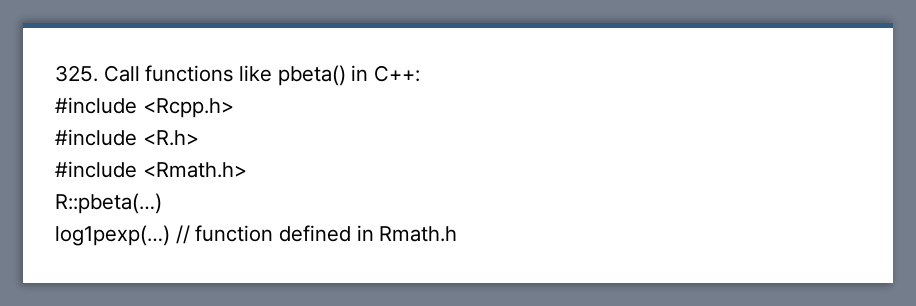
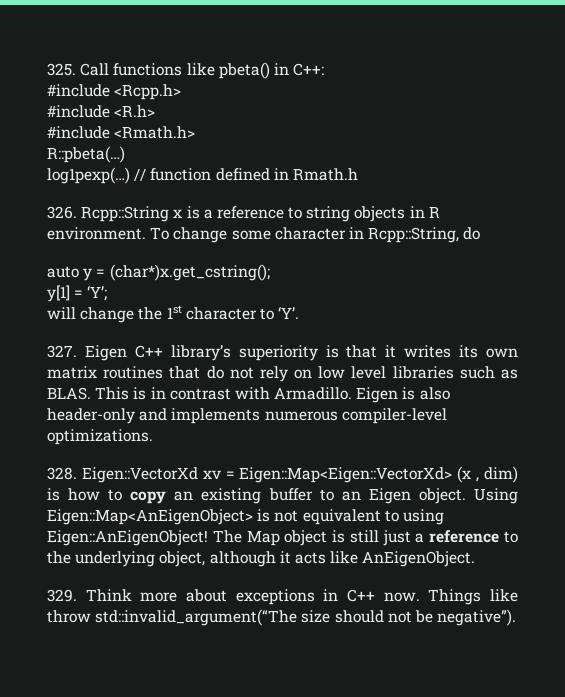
(458, 234) none -> [47,206,440,222] [47,227,481,243] [47,264,270,281] [47,285,108,302] [47,305,300,323] [47,345,518,361] [47,366,518,382] [47,387,450,403] [47,408,447,424] [47,429,153,445] [47,466,518,483] [47,488,518,504] [47,509,444,525] [47,530,518,546] [47,551,476,567] [47,589,518,605] [47,609,517,626] // 326. Rcpp::String x is a reference to string objects in R environment. To change some character in Rcpp::String, do // auto y = (char*)x.get_cstring(); // y[1] = ‘Y’; // will change the 1st character to ‘Y’. // 327. Eigen C++ library’s superiority is that it writes its own matrix routines that do not rely on low level libraries such as BLAS. This is in contrast with Armadillo. Eigen is also header-only and implements numerous compiler-level optimizations. // 328. Eigen::VectorXd xv = Eigen::Map<Eigen::VectorXd> (x , dim) is how to copy an existing buffer to an Eigen object. Using Eigen::Map<AnEigenObject> is not equivalent to using Eigen::AnEigenObject! The Map object is still just a reference to the underlying object, although it acts like AnEigenObject. // 329. Think more about exceptions in C++ now. Things like throw std::invalid_argument(“The size should not be negative”).

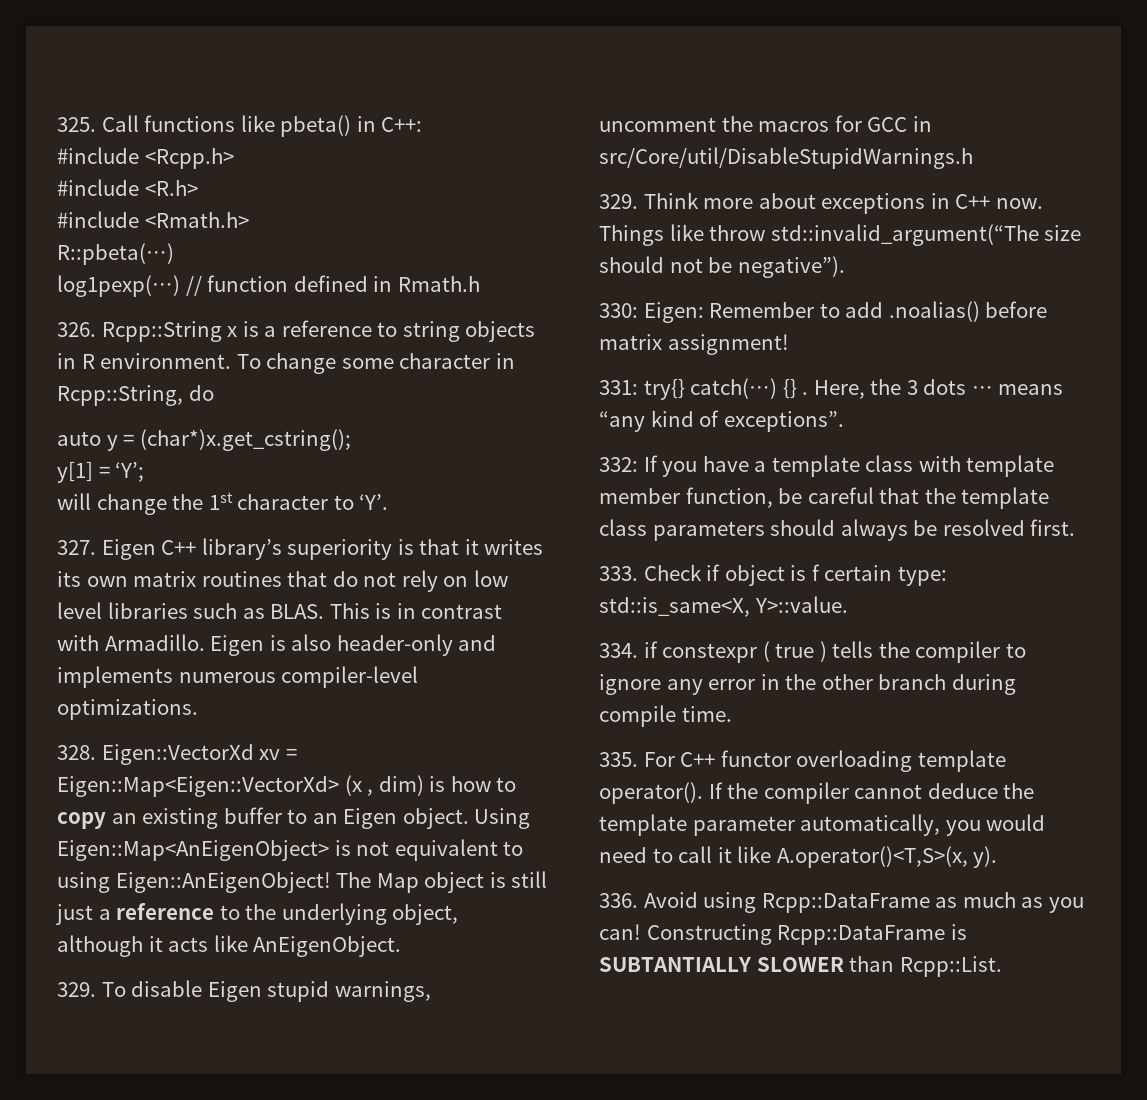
(476, 559) none -> [57,980,431,1002] [599,115,932,132] [599,147,973,169] // 329. To disable Eigen stupid warnings, uncomment the macros for GCC in src/Core/util/DisableStupidWarnings.h
(517, 617) none -> [599,301,1048,323] [599,334,789,355] [599,378,1064,400] [599,410,844,432] [599,455,1055,477] [599,487,1050,509] [599,519,1076,541] [599,564,947,586] [599,596,848,617] [599,641,1026,663] [599,674,1016,695] [599,705,732,727] [599,750,1006,772] [599,782,1035,804] [599,814,1046,836] [599,846,998,868] [599,892,1084,913] [599,924,967,945] [599,956,1002,977] // 330: Eigen: Remember to add .noalias() before matrix assignment! // 331: try{} catch(…) {} . Here, the 3 dots … means “any kind of exceptions”. // 332: If you have a template class with template member function, be careful that the template class parameters should always be resolved first. // 333. Check if object is f certain type: std::is_same<X, Y>::value. // 334. if constexpr ( true ) tells the compiler to ignore any error in the other branch during compile time. // 335. For C++ functor overloading template operator(). If the compiler cannot deduce the template parameter automatically, you would need to call it like A.operator()<T,S>(x, y). // 336. Avoid using Rcpp::DataFrame as much as you can! Constructing Rcpp::DataFrame is SUBTANTIALLY SLOWER than Rcpp::List.

